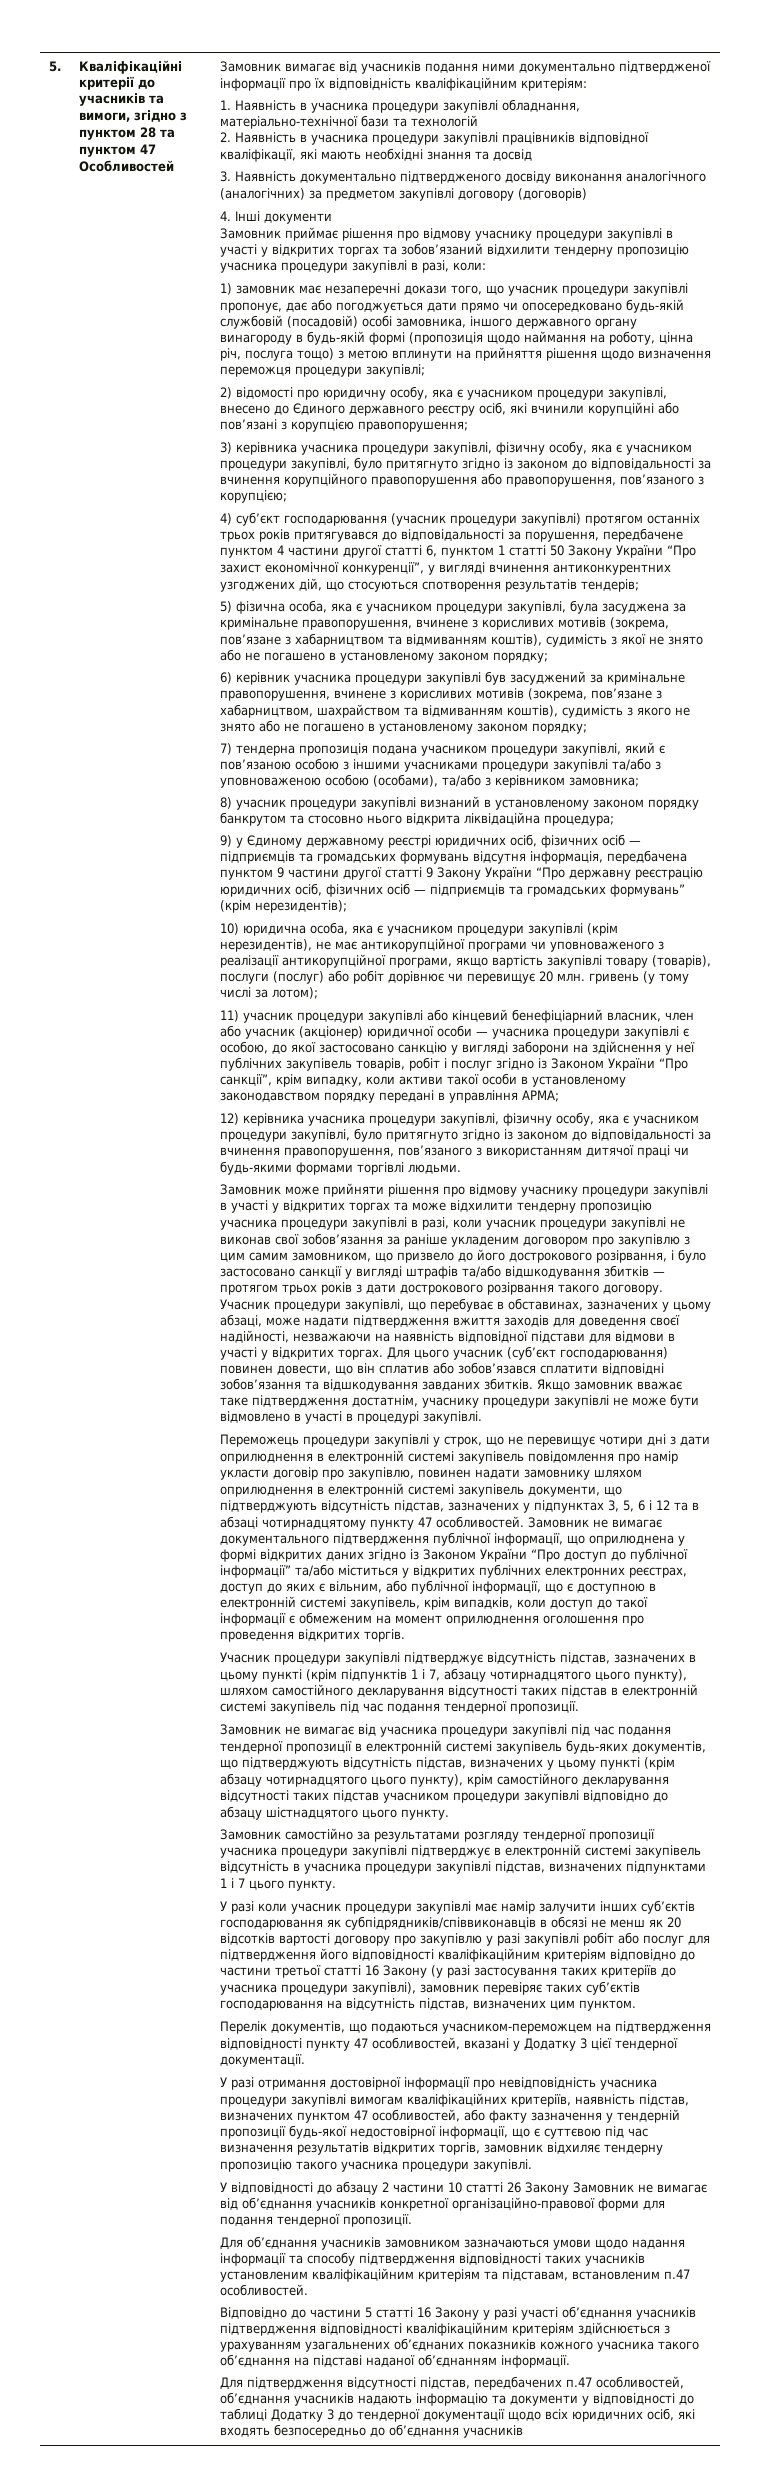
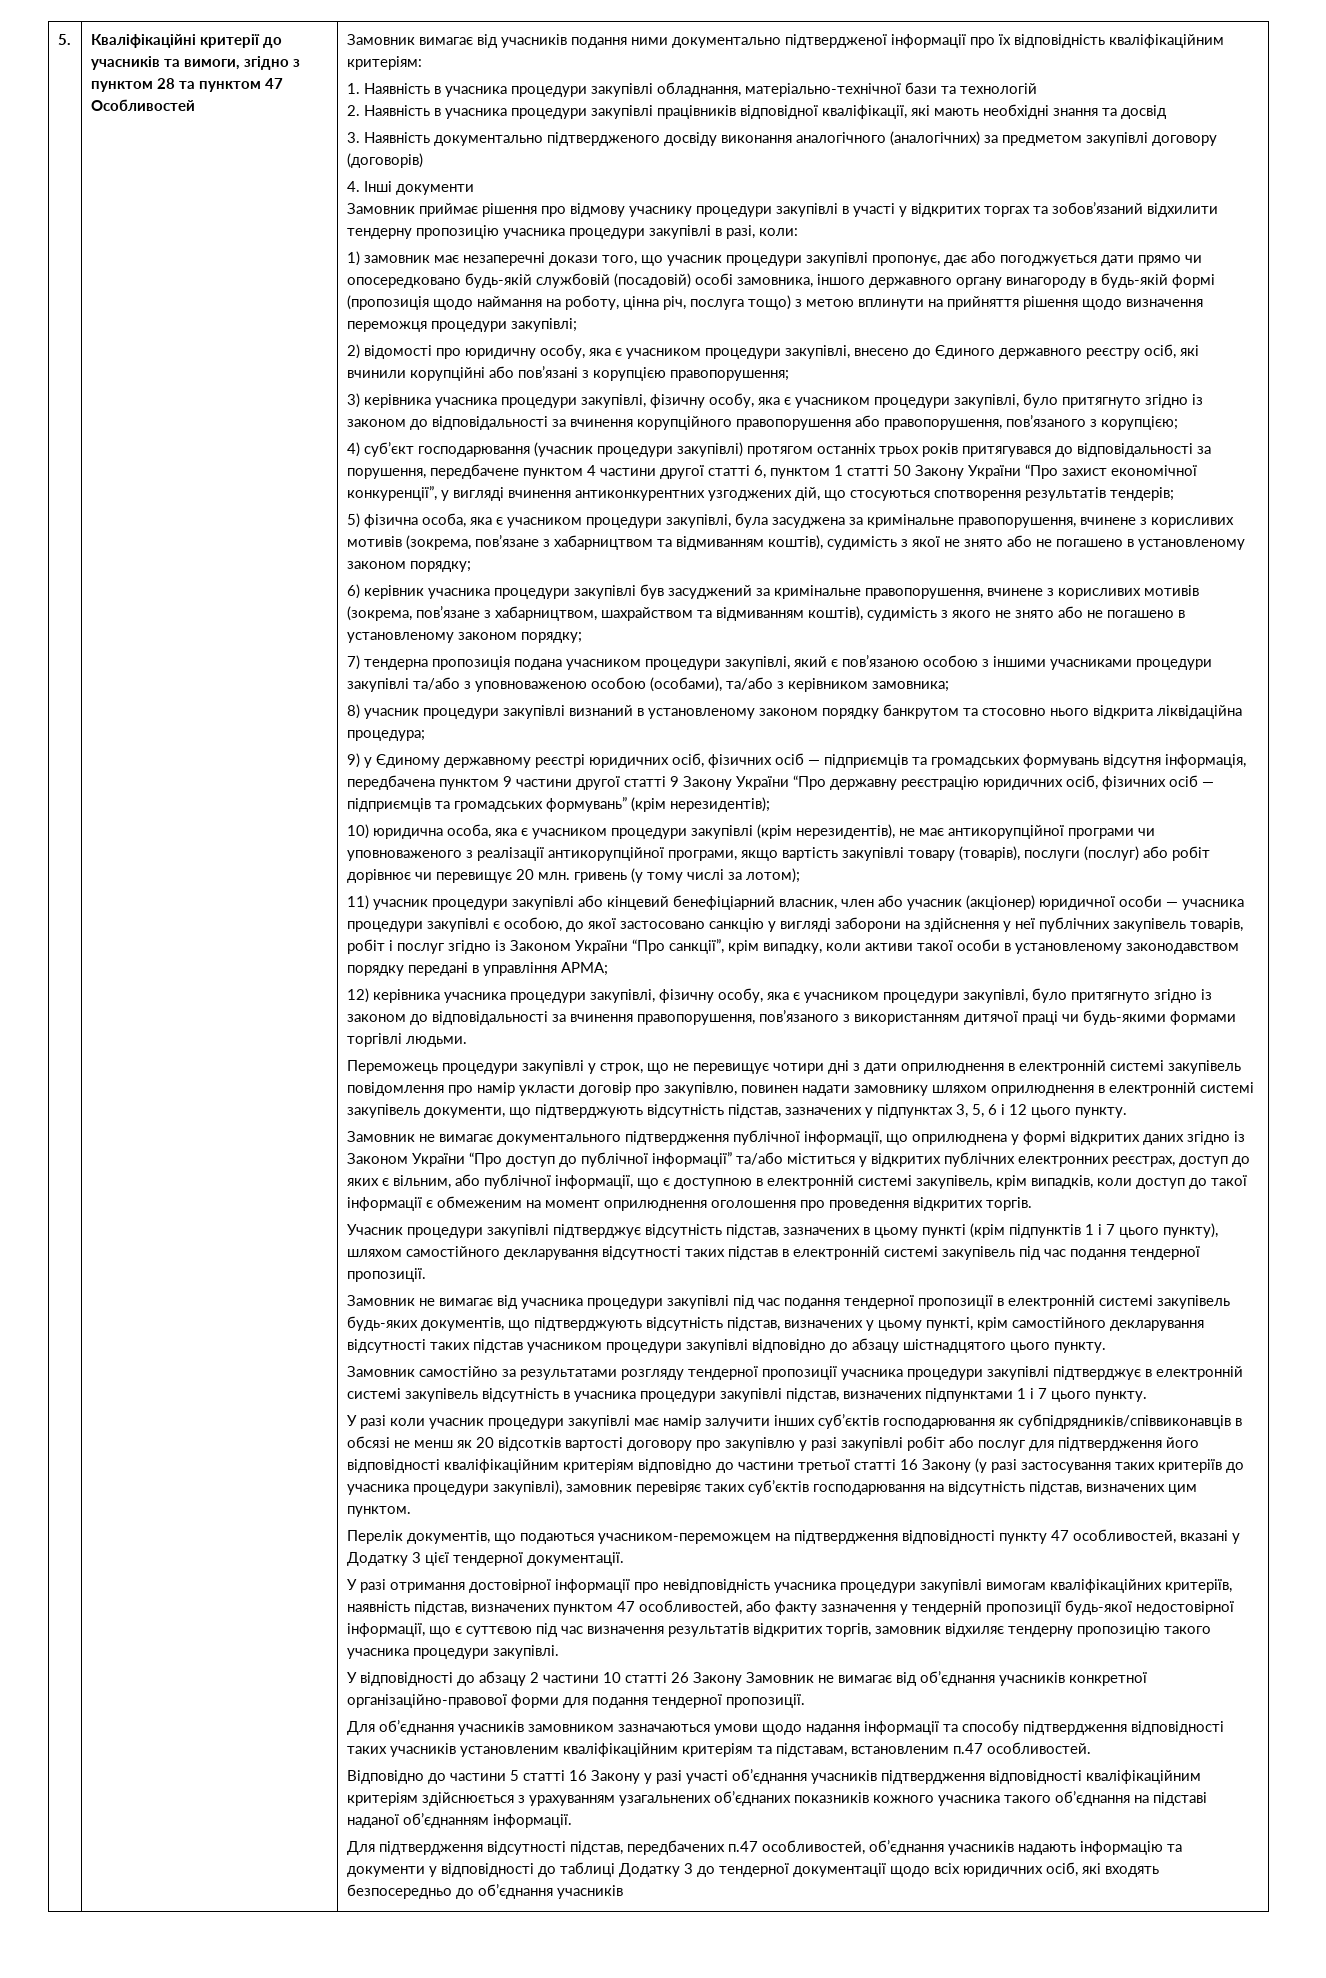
[219,1183,708,1197] [219,1200,652,1213] [219,1217,685,1230] [219,1233,690,1247] [219,1249,706,1263] [219,1265,665,1279] [219,1282,663,1295] [219,1298,711,1312] [219,1314,680,1328] [219,1330,675,1343] [219,1346,668,1360] [219,1362,664,1375] [219,1378,682,1392] [219,1394,699,1408] [219,1411,482,1424] // Замовник може прийняти рішення про відмову учаснику процедури закупівлі в участі у відкритих торгах та може відхилити тендерну пропозицію учасника процедури закупівлі в разі, коли учасник процедури закупівлі не виконав свої зобов’язання за раніше укладеним договором про закупівлю з цим самим замовником, що призвело до його дострокового розірвання, і було застосовано санкції у вигляді штрафів та/або відшкодування збитків — протягом трьох років з дати дострокового розірвання такого договору. Учасник процедури закупівлі, що перебуває в обставинах, зазначених у цьому абзаці, може надати підтвердження вжиття заходів для доведення своєї надійності, незважаючи на наявність відповідної підстави для відмови в участі у відкритих торгах. Для цього учасник (суб’єкт господарювання) повинен довести, що він сплатив або зобов’язався сплатити відповідні зобов’язання та відшкодування завданих збитків. Якщо замовник вважає таке підтвердження достатнім, учаснику процедури закупівлі не може бути відмовлено в участі в процедурі закупівлі. -> (467, 1041) none
[673,1502,699,1511] [219,1516,524,1530] та в абзаці чотирнадцятому пункту 47 особливостей. -> [1030,1107,1127,1118] цього пункту. //
[428,1668,591,1682] 7, абзацу чотирнадцятого -> [1105,1224,1115,1235] 7
[599,1757,675,1770] [219,1773,463,1787] пункті (крім абзацу чотирнадцятого цього пункту), -> [925,1317,973,1331] пункті,

